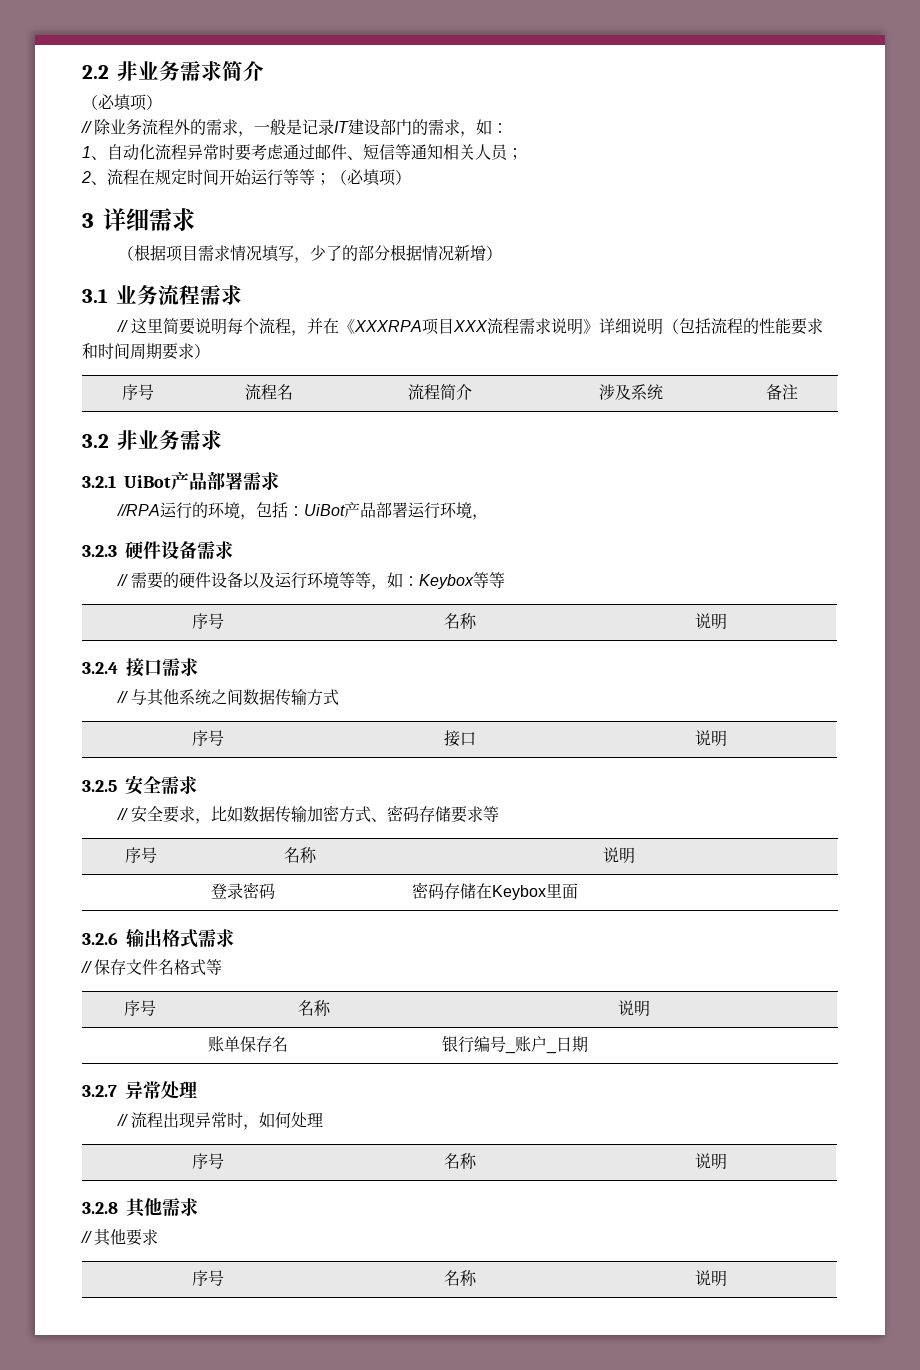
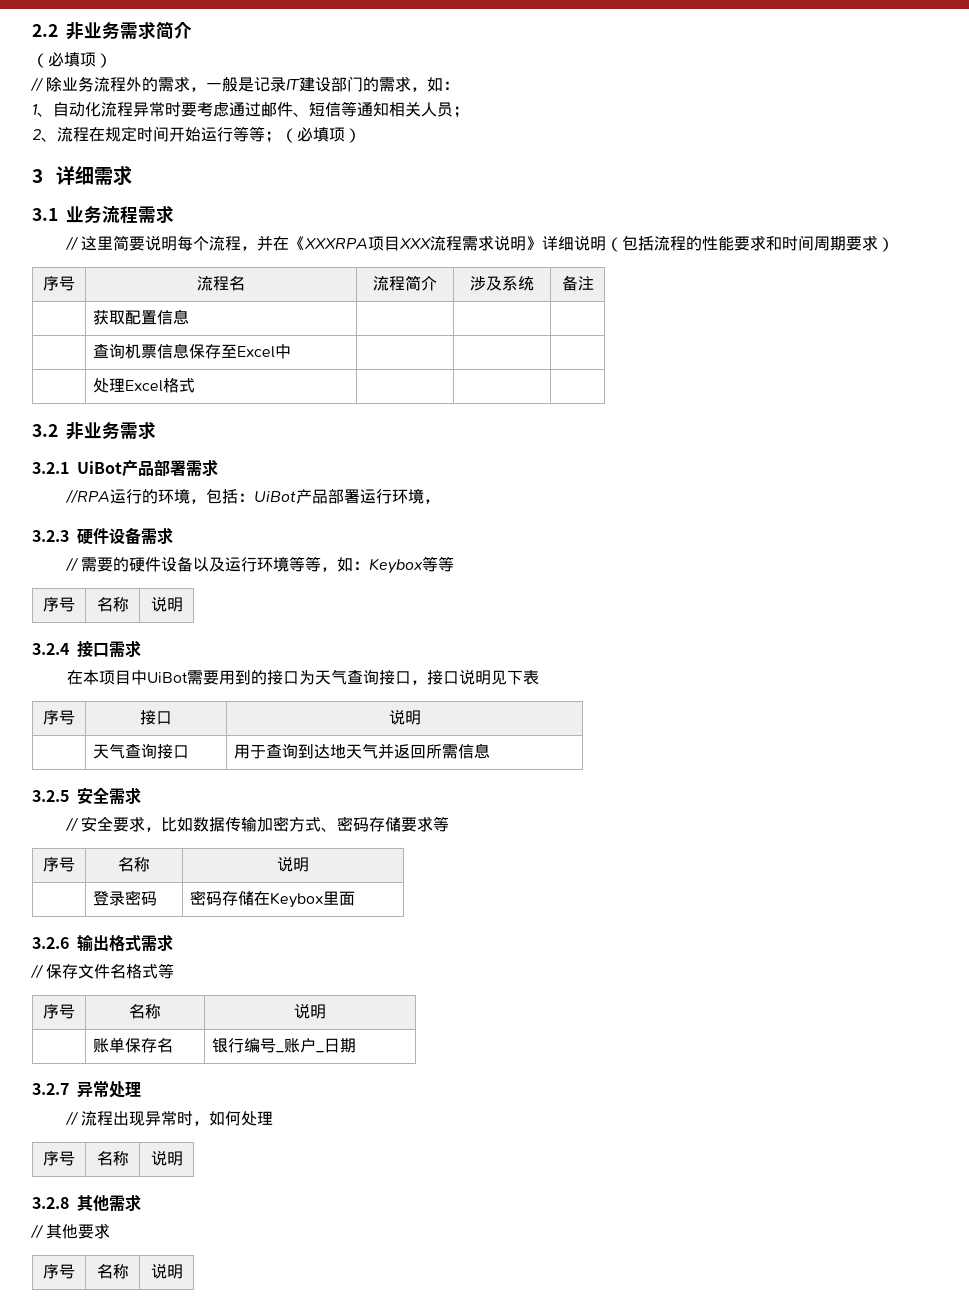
[118,244,503,263] // （根据项目需求情况填写，少了的部分根据情况新增） -> (132, 175) none
(798, 392) none -> [92,309,189,325] [92,343,291,359] [92,378,195,393] // | 获取配置信息 | | | // | 查询机票信息保存至Excel中 | | | // | 处理Excel格式 | | |
[117,689,339,706] [192,730,224,746] [443,730,476,747] [695,730,727,747] // 与其他系统之间数据传输方式 // 序号 | 接口 | 说明 -> [66,669,539,685] [43,710,75,725] [140,710,172,725] [388,709,421,725] [92,743,189,759] [233,743,490,759] 在本项目中UiBot需要用到的接口为天气查询接口，接口说明见下表 // 序号 | 接口 | 说明 // | 天气查询接口 | 用于查询到达地天气并返回所需信息

